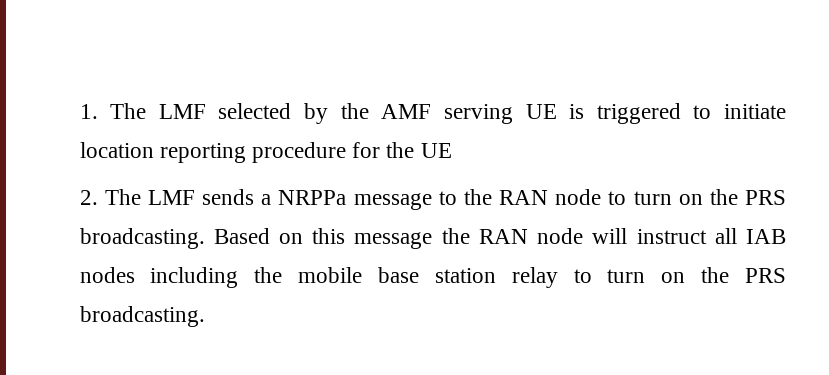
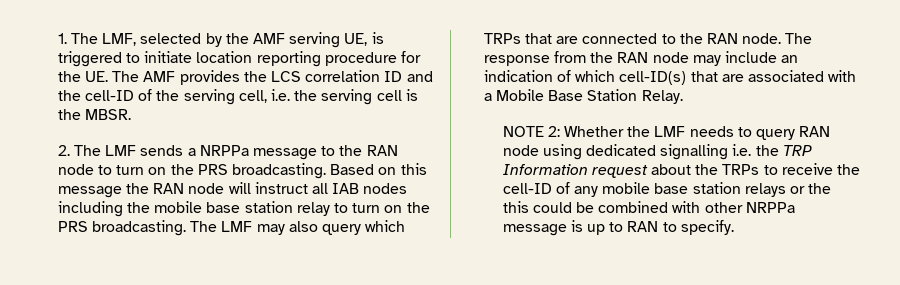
[158,104,206,119] LMF -> [102,33,137,46] LMF,
[525,104,557,119] UE -> [344,33,368,46] UE,
[420,143,452,158] UE -> [85,70,433,85] [57,89,418,105] [57,109,132,120] UE. The AMF provides the LCS correlation ID and the cell-ID of the serving cell, i.e. the serving cell is the MBSR.
(205, 316) none -> [190,220,406,235] [483,33,813,44] [483,51,799,66] [483,70,857,85] [483,89,683,104] [502,126,831,140] [502,144,812,160] [502,163,861,178] [502,182,832,197] [502,201,795,213] [502,220,734,236] The LMF may also query which TRPs that are connected to the RAN node. The response from the RAN node may include an indication of which cell-ID(s) that are associated with a Mobile Base Station Relay. // NOTE 2: Whether the LMF needs to query RAN node using dedicated signalling i.e. the TRP Information request about the TRPs to receive the cell-ID of any mobile base station relays or the this could be combined with other NRPPa message is up to RAN to specify.

